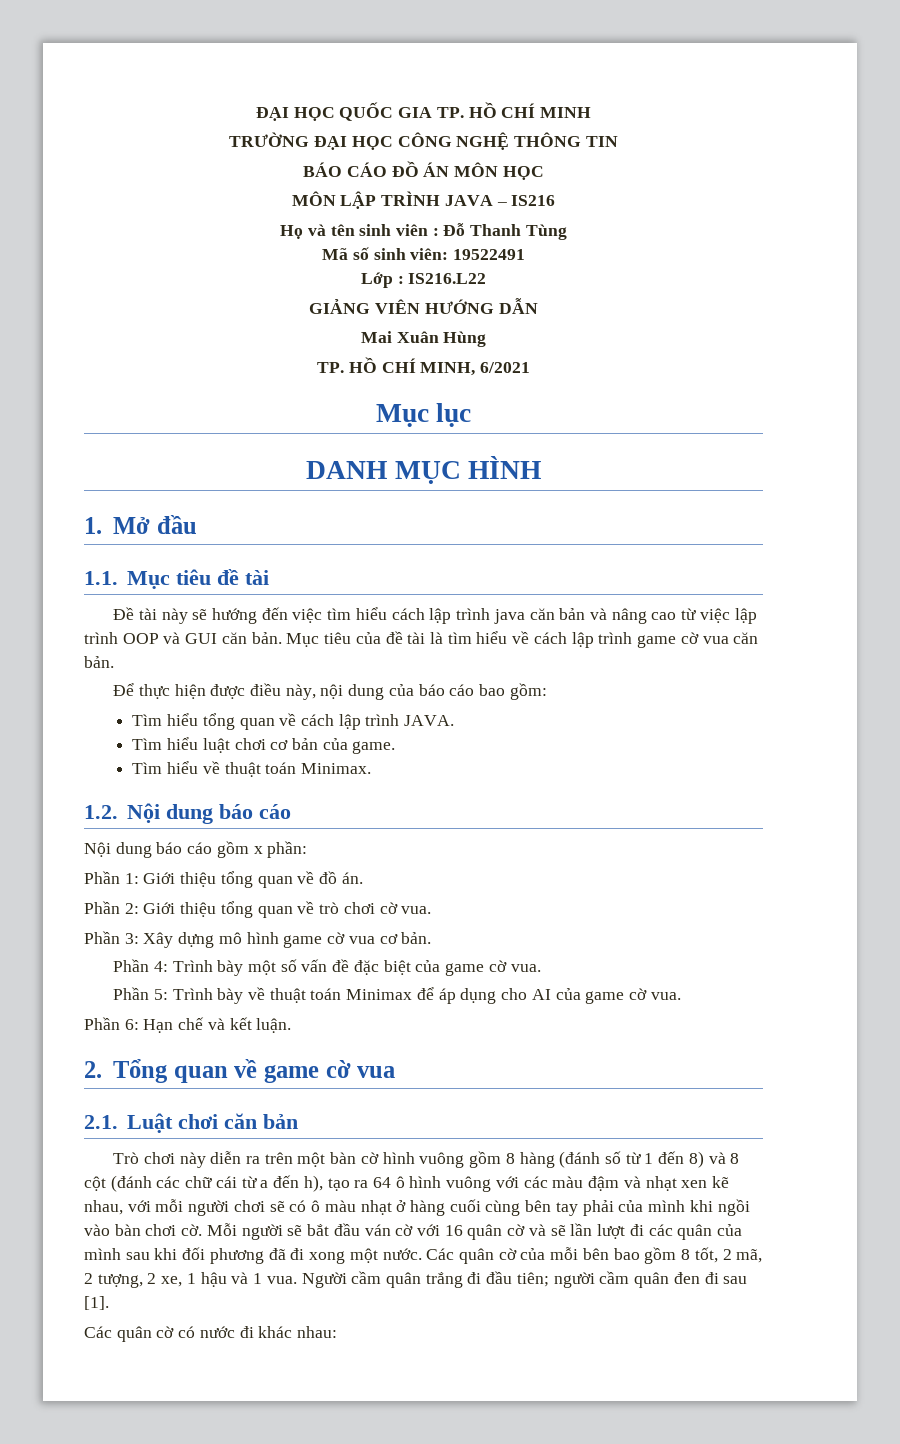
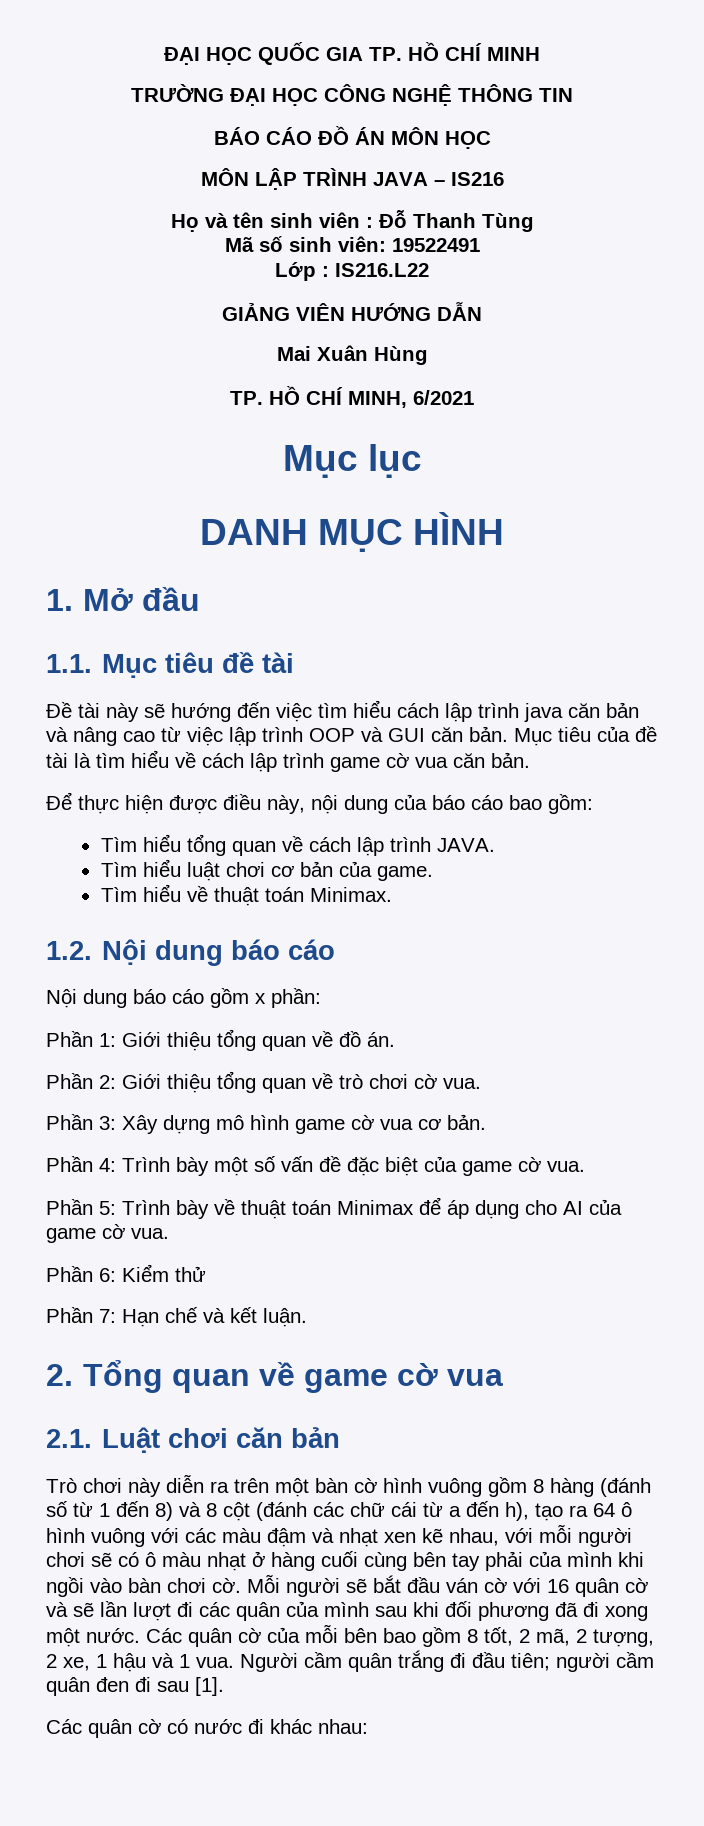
(139, 1024) none -> [122,1264,206,1282] [46,1307,116,1323] Kiểm thử // Phần 7:

